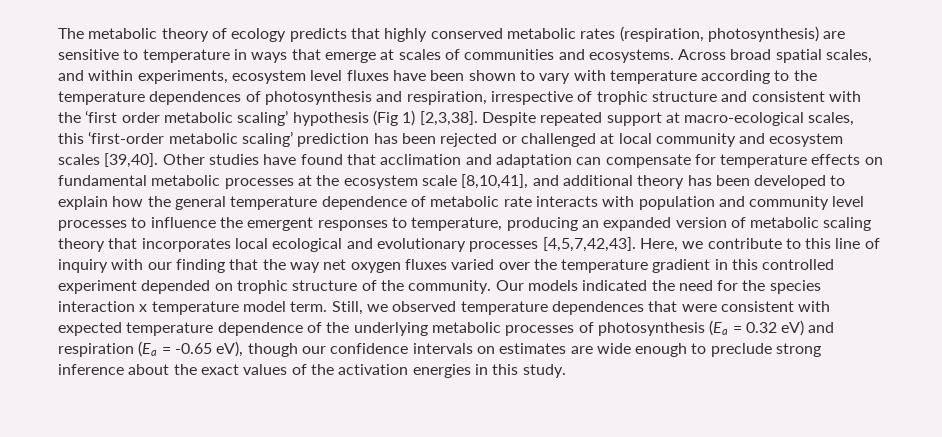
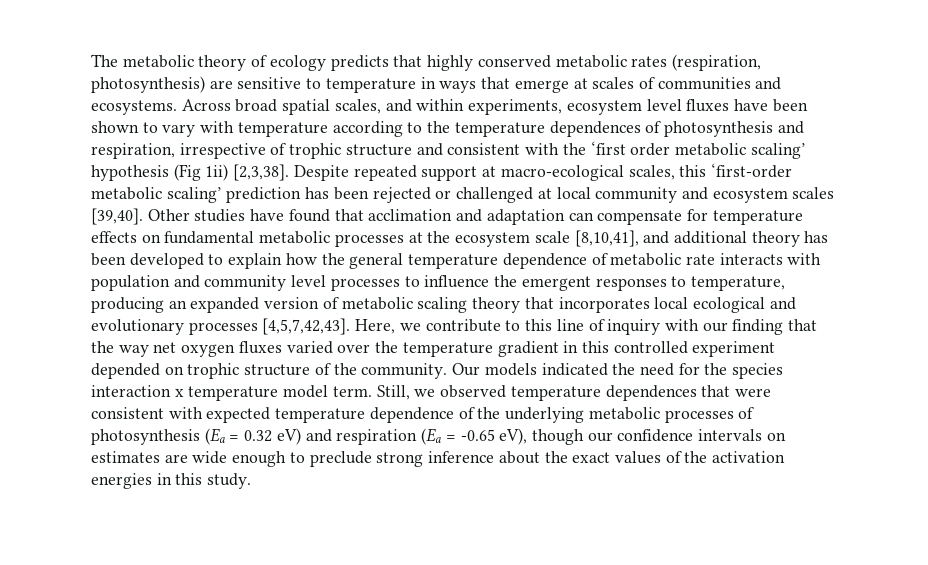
[402,110,416,126] 1) -> [205,164,229,181] 1ii)

